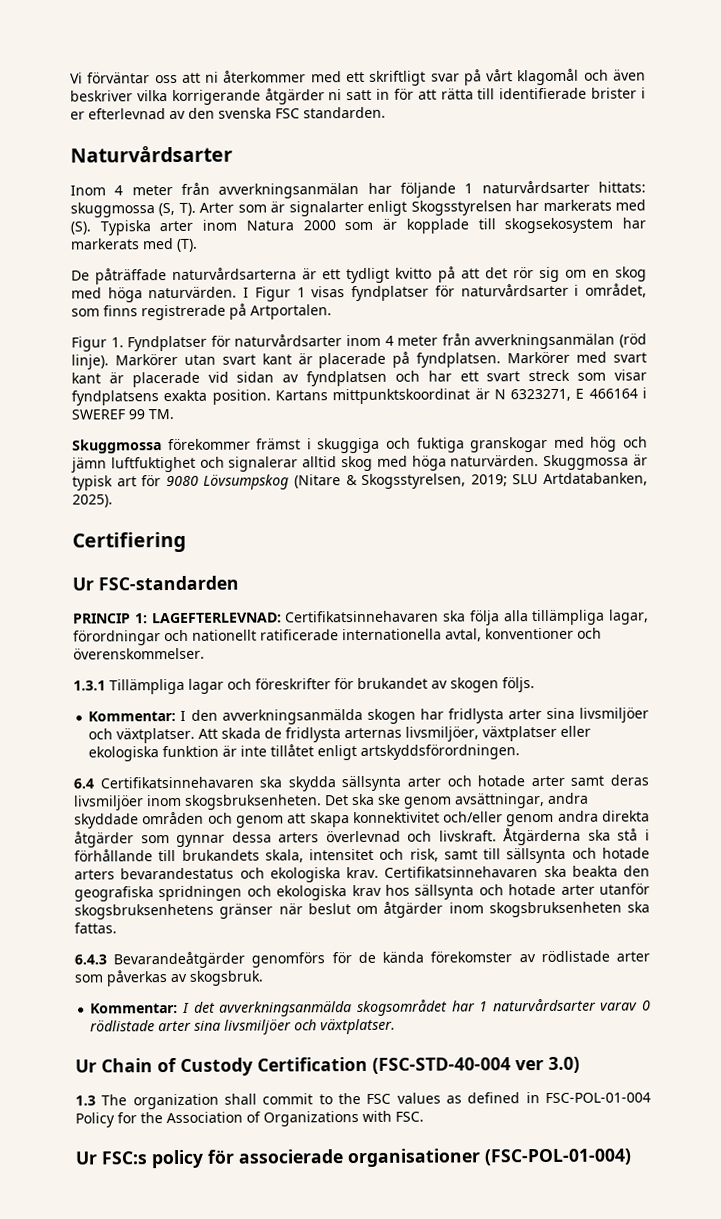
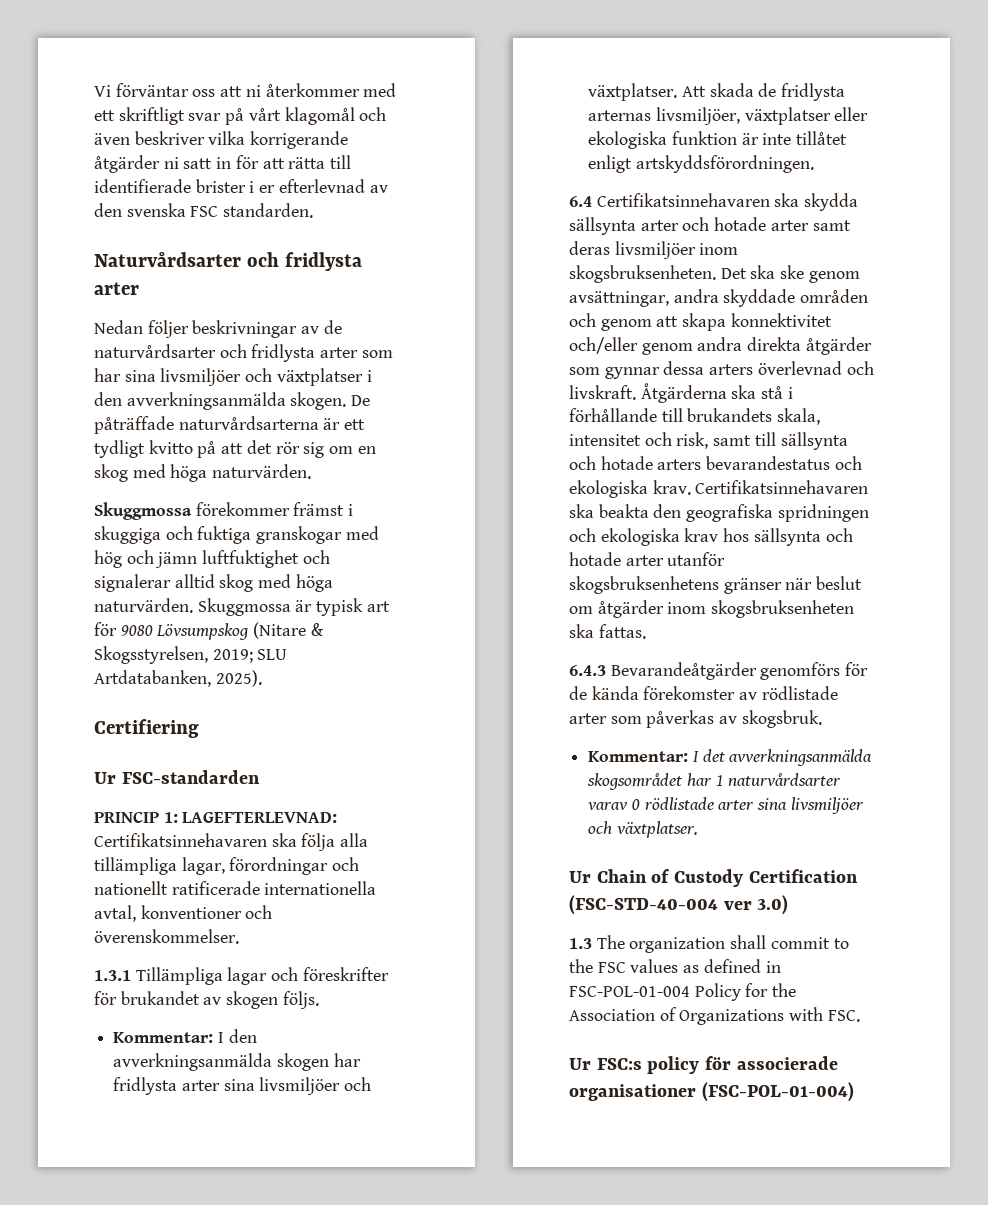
[70,180,646,199] [70,199,646,218] [70,217,647,236] [70,238,198,252] // Inom 4 meter från avverkningsanmälan har följande 1 naturvårdsarter hittats: skuggmossa (S, T). Arter som är signalarter enligt Skogsstyrelsen har markerats med (S). Typiska arter inom Natura 2000 som är kopplade till skogsekosystem har markerats med (T). // -> [246,252,362,271] [94,282,139,295] [94,320,342,338] [94,344,393,362] [94,368,372,386] [94,392,347,410] och fridlysta arter // Nedan följer beskrivningar av de naturvårdsarter och fridlysta arter som har sina livsmiljöer och växtplatser i den avverkningsanmälda skogen.
[243,283,647,302] [71,303,332,321] [71,333,648,352] [71,351,648,370] [71,369,648,388] [71,387,647,406] [71,409,174,420] I Figur 1 visas fyndplatser för naturvårdsarter i området, som finns registrerade på Artportalen. // Figur 1. Fyndplatser för naturvårdsarter inom 4 meter från avverkningsanmälan (röd linje). Markörer utan svart kant är placerade på fyndplatsen. Markörer med svart kant är placerade vid sidan av fyndplatsen och har ett svart streck som visar fyndplatsens exakta position. Kartans mittpunktskoordinat är N 6323271, E 466164 i SWEREF 99 TM. -> (312, 471) none

